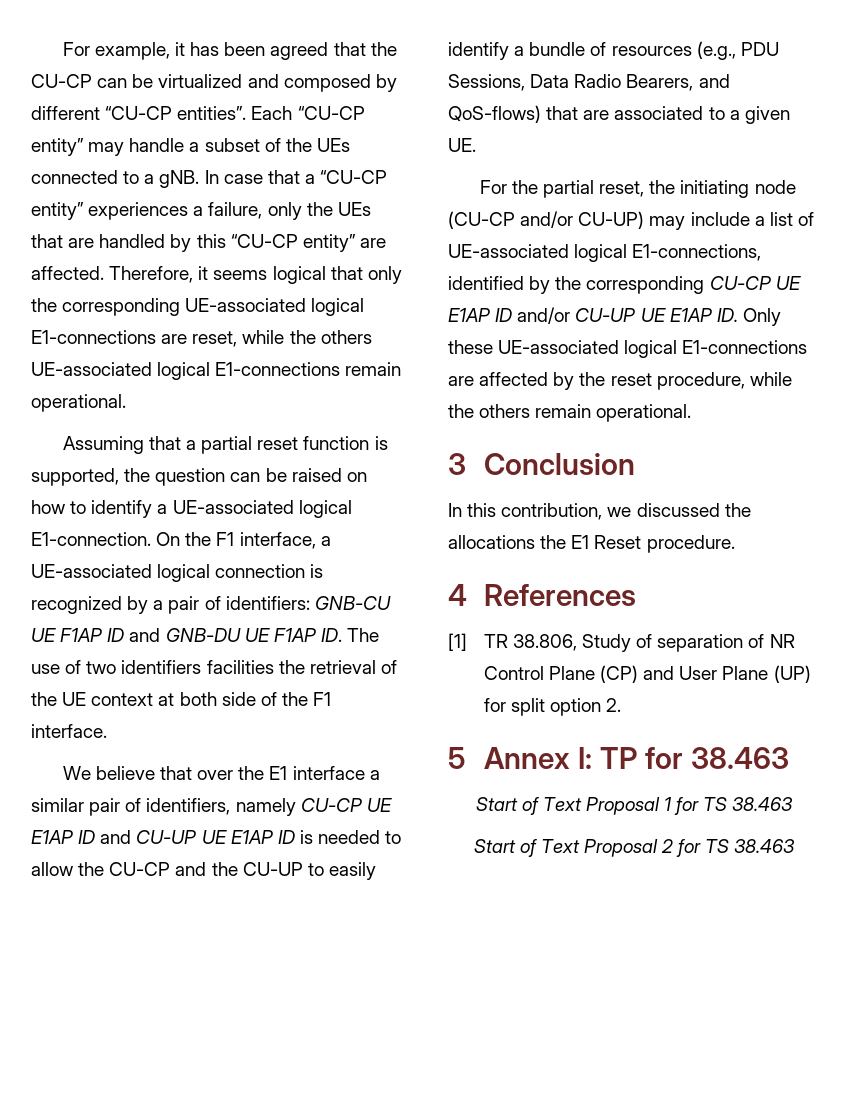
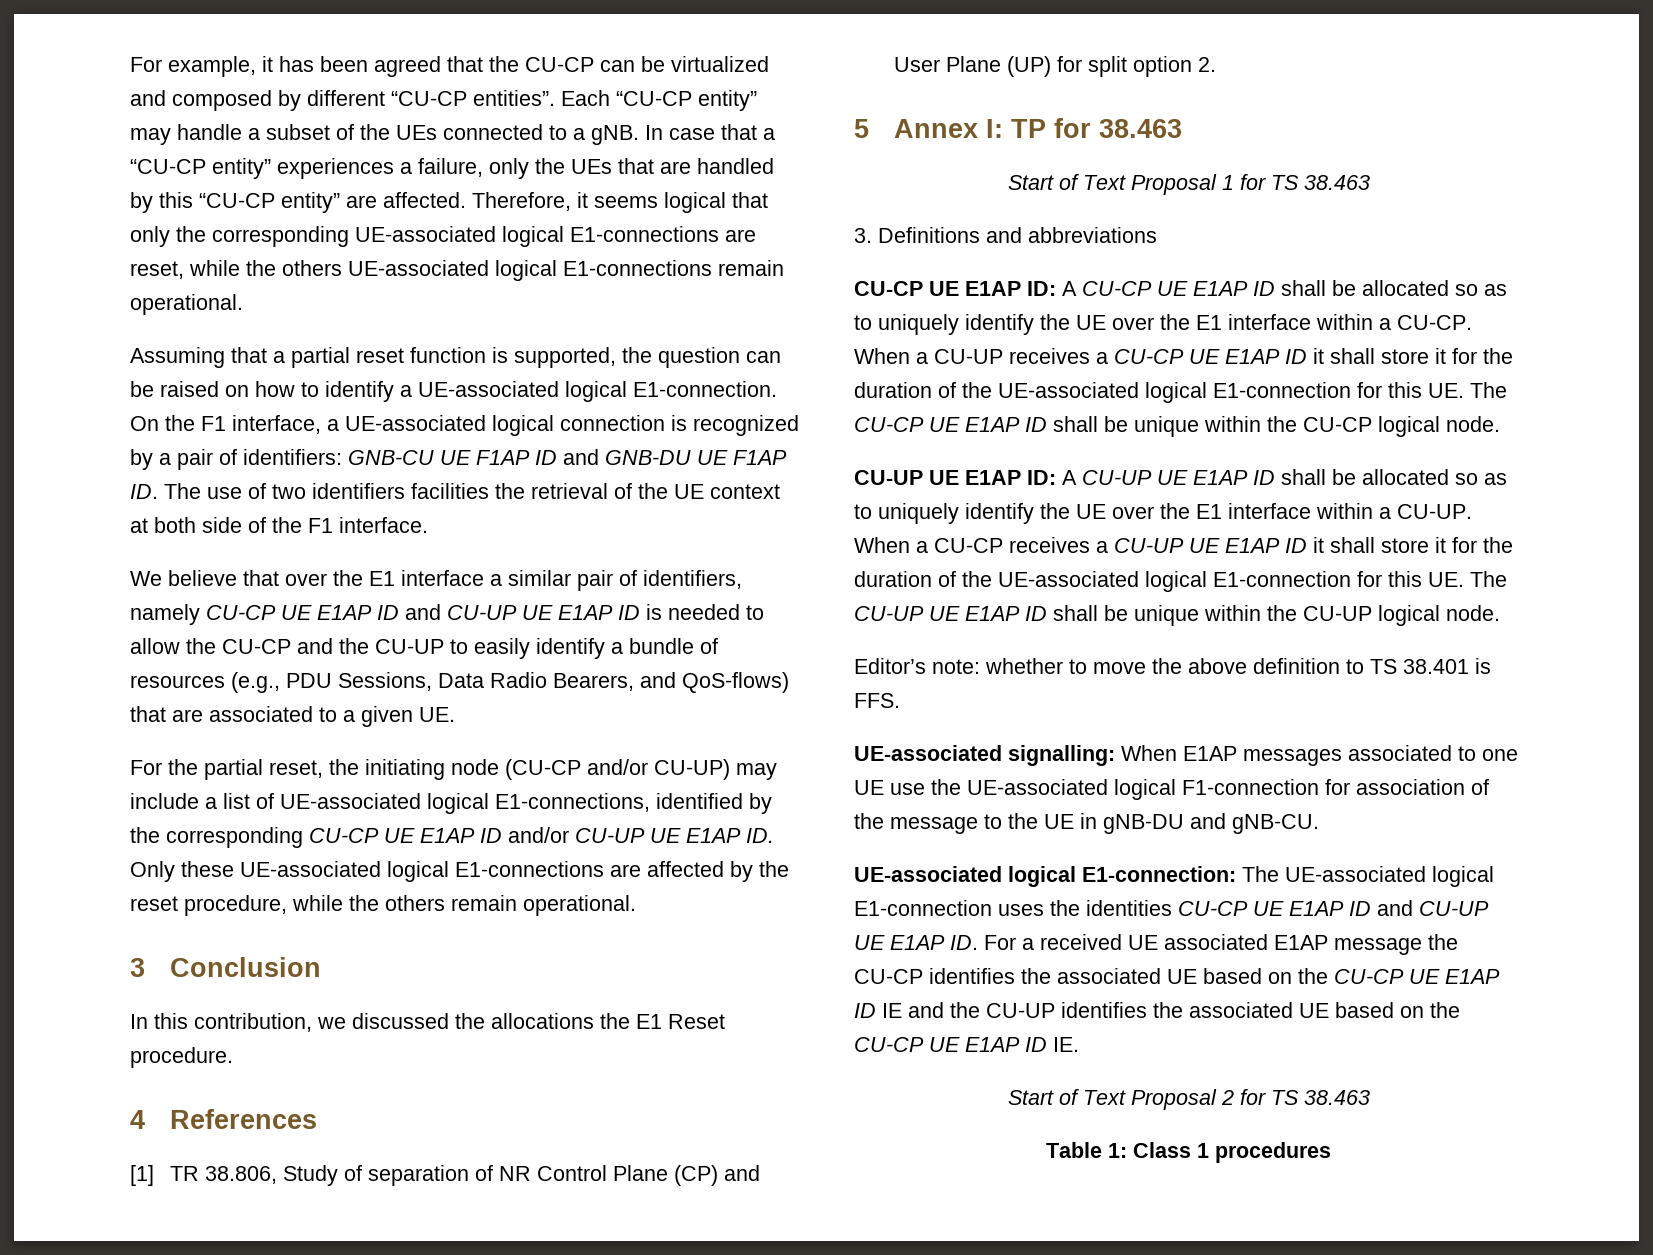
(794, 804) none -> [854,227,1157,243] [854,280,1507,296] [854,314,1472,335] [854,348,1513,364] [854,382,1507,403] [854,416,1500,437] [854,469,1507,485] [854,503,1472,524] [854,537,1513,553] [854,571,1507,592] [854,605,1500,626] [854,658,1491,674] [854,693,900,708] [854,745,1518,766] [854,779,1489,800] [854,813,1319,834] [854,866,1494,887] [854,900,1489,916] [854,934,1458,955] [854,968,1500,984] [854,1002,1460,1018] [854,1037,1079,1052] // 3. Definitions and abbreviations // CU-CP UE E1AP ID: A CU-CP UE E1AP ID shall be allocated so as to uniquely identify the UE over the E1 interface within a CU-CP. When a CU-UP receives a CU-CP UE E1AP ID it shall store it for the duration of the UE-associated logical E1-connection for this UE. The CU-CP UE E1AP ID shall be unique within the CU-CP logical node. // CU-UP UE E1AP ID: A CU-UP UE E1AP ID shall be allocated so as to uniquely identify the UE over the E1 interface within a CU-UP. When a CU-CP receives a CU-UP UE E1AP ID it shall store it for the duration of the UE-associated logical E1-connection for this UE. The CU-UP UE E1AP ID shall be unique within the CU-UP logical node. // Editor’s note: whether to move the above definition to TS 38.401 is FFS. // UE-associated signalling: When E1AP messages associated to one UE use the UE-associated logical F1-connection for association of the message to the UE in gNB-DU and gNB-CU. // UE-associated logical E1-connection: The UE-associated logical E1-connection uses the identities CU-CP UE E1AP ID and CU-UP UE E1AP ID. For a received UE associated E1AP message the CU-CP identifies the associated UE based on the CU-CP UE E1AP ID IE and the CU-UP identifies the associated UE based on the CU-CP UE E1AP ID IE.
(796, 846) none -> [1046,1142,1331,1163] // Table 1: Class 1 procedures

